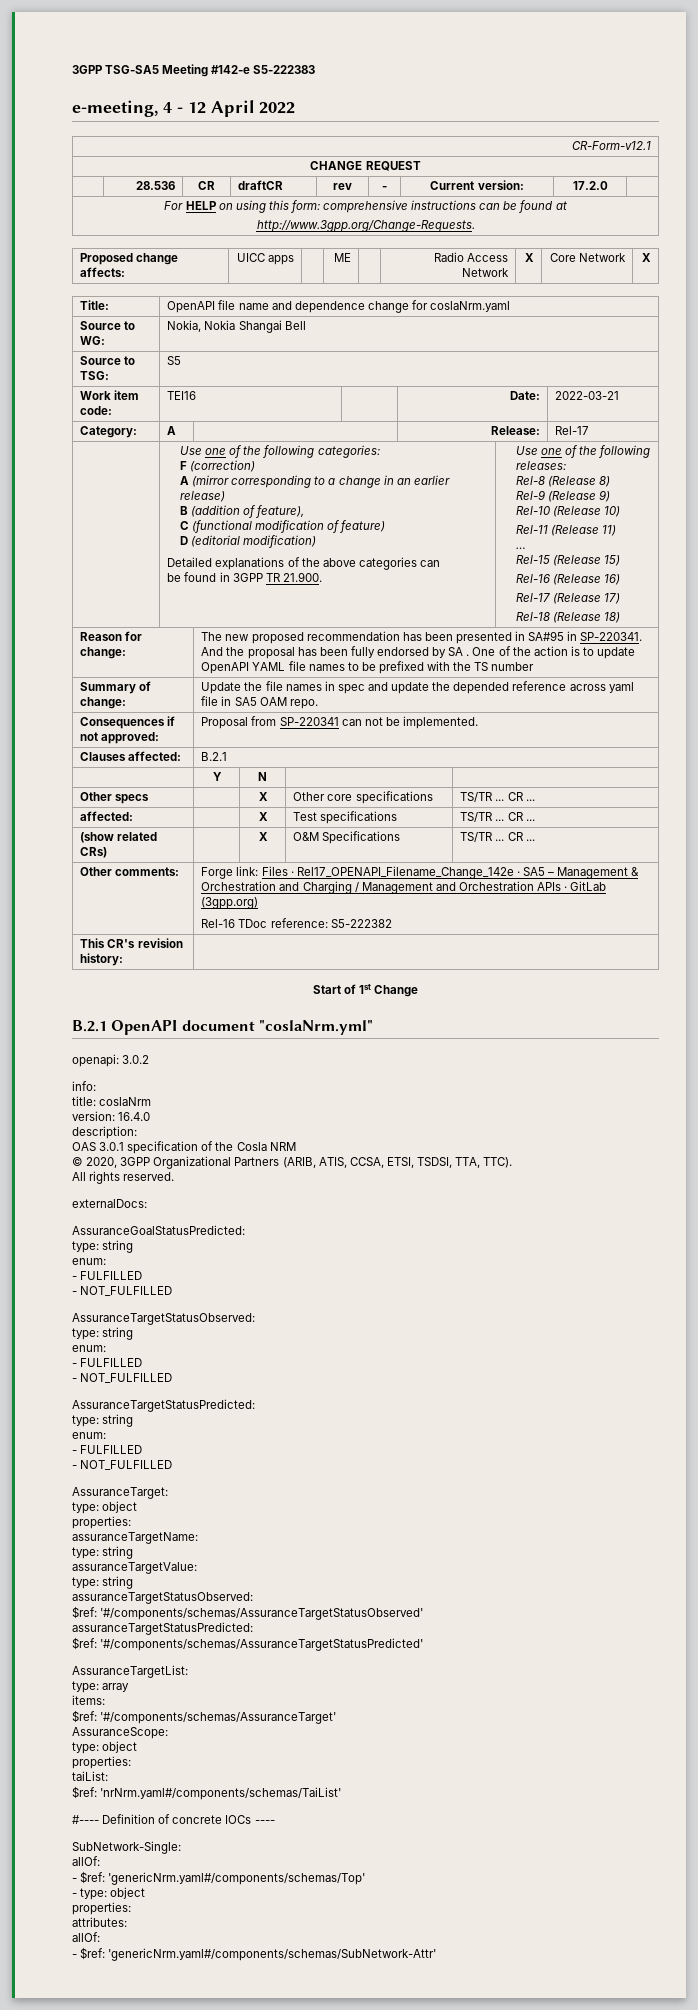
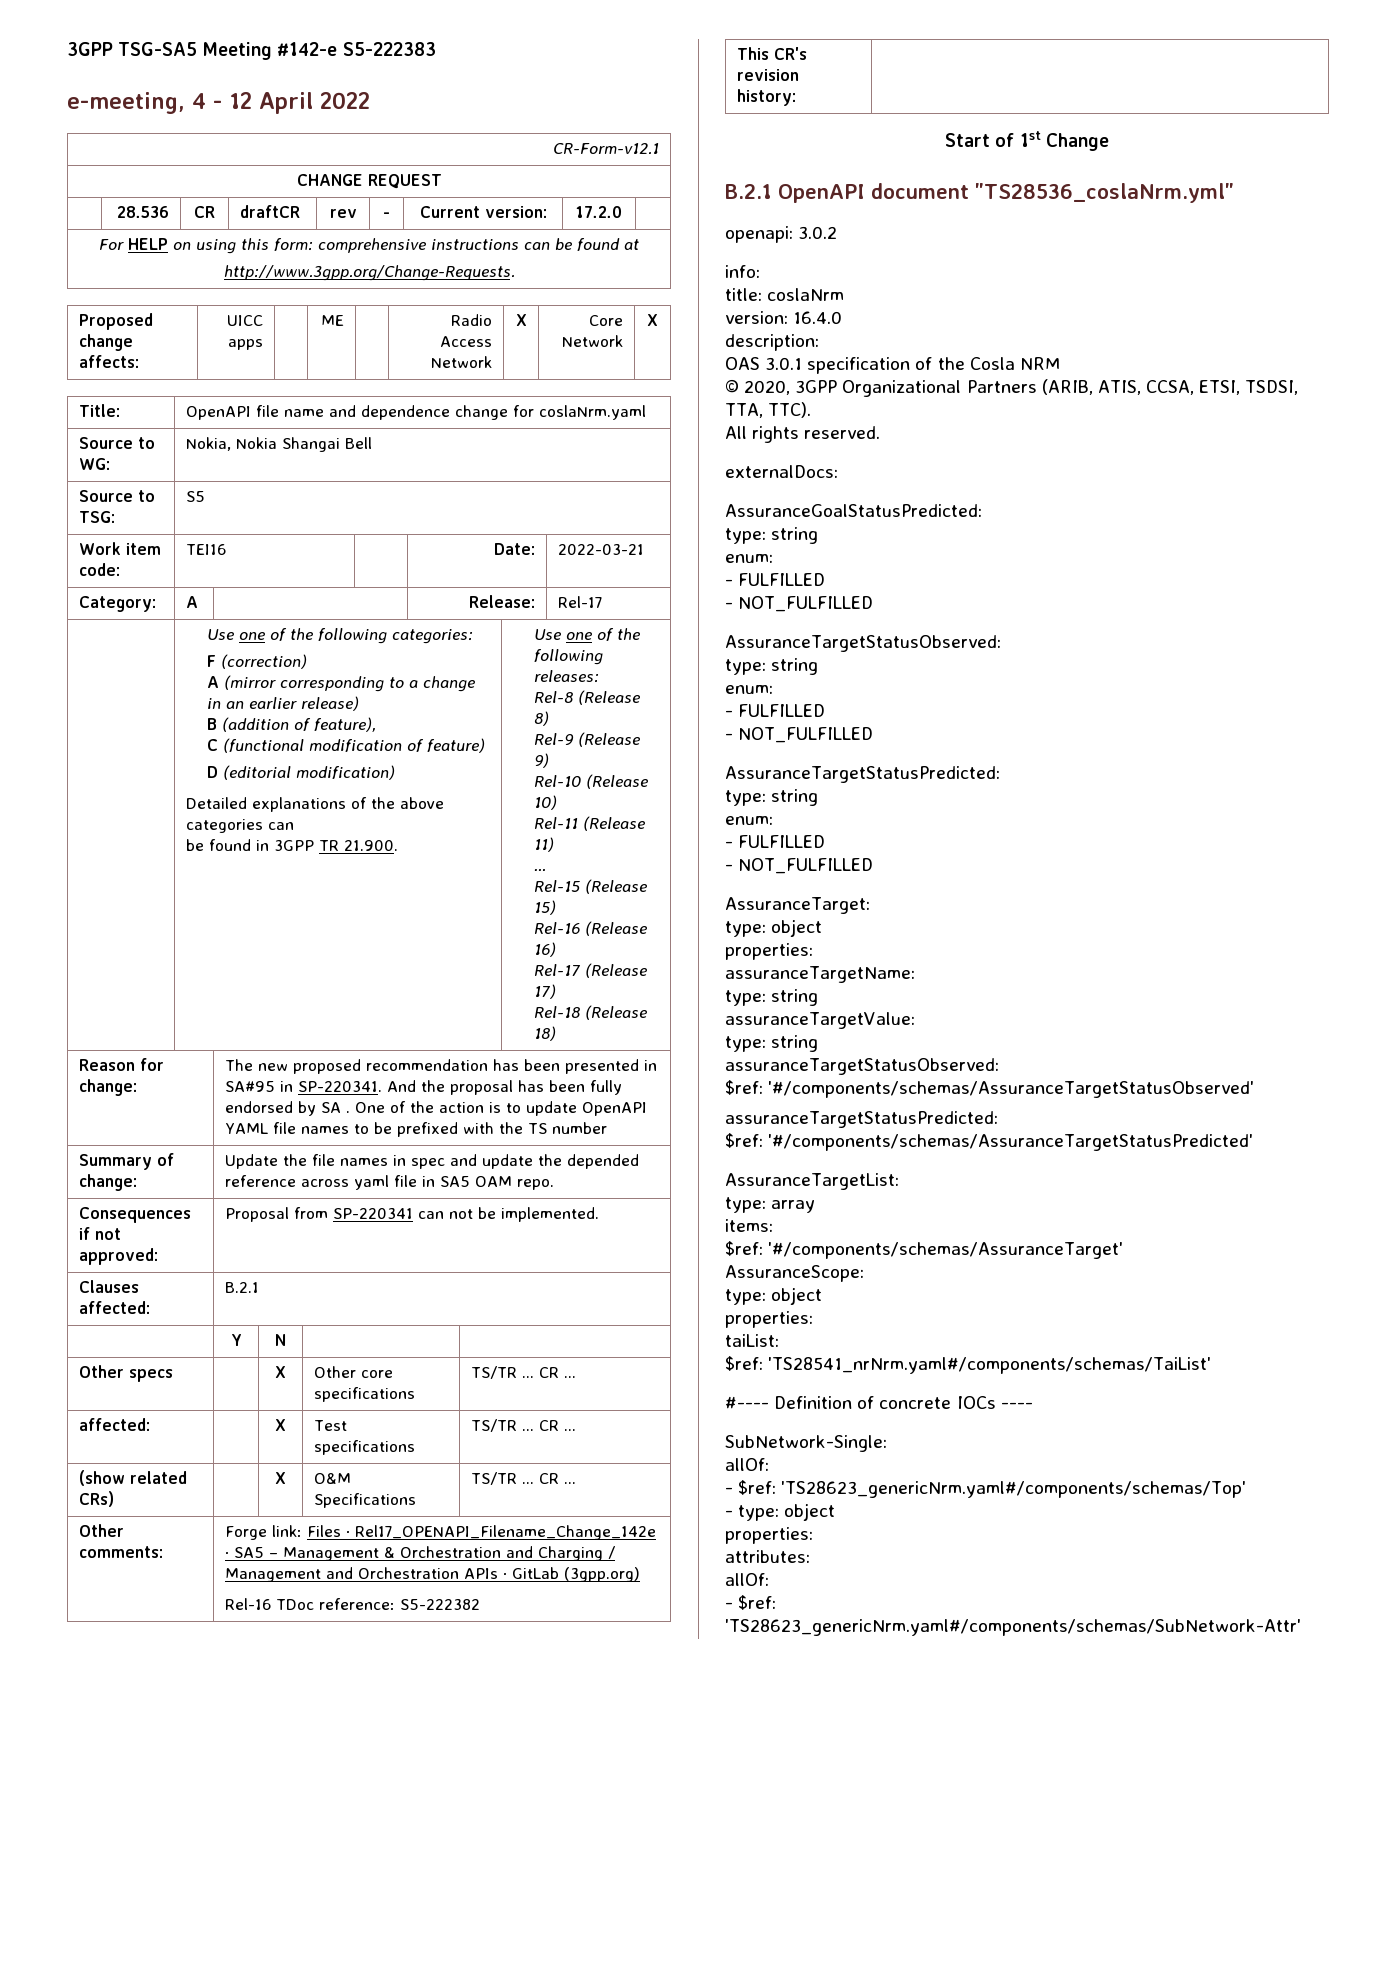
[258,1020,373,1035] "coslaNrm.yml" -> [975,183,1234,203] "TS28536_coslaNrm.yml"
[100,1787,342,1800] 'nrNrm.yaml#/components/schemas/TaiList' -> [768,1357,1212,1374] 'TS28541_nrNrm.yaml#/components/schemas/TaiList'
[108,1872,366,1885] 'genericNrm.yaml#/components/schemas/Top' -> [781,1481,1247,1498] 'TS28623_genericNrm.yaml#/components/schemas/Top'
[108,1948,437,1961] 'genericNrm.yaml#/components/schemas/SubNetwork-Attr' -> [725,1619,1301,1636] 'TS28623_genericNrm.yaml#/components/schemas/SubNetwork-Attr'

